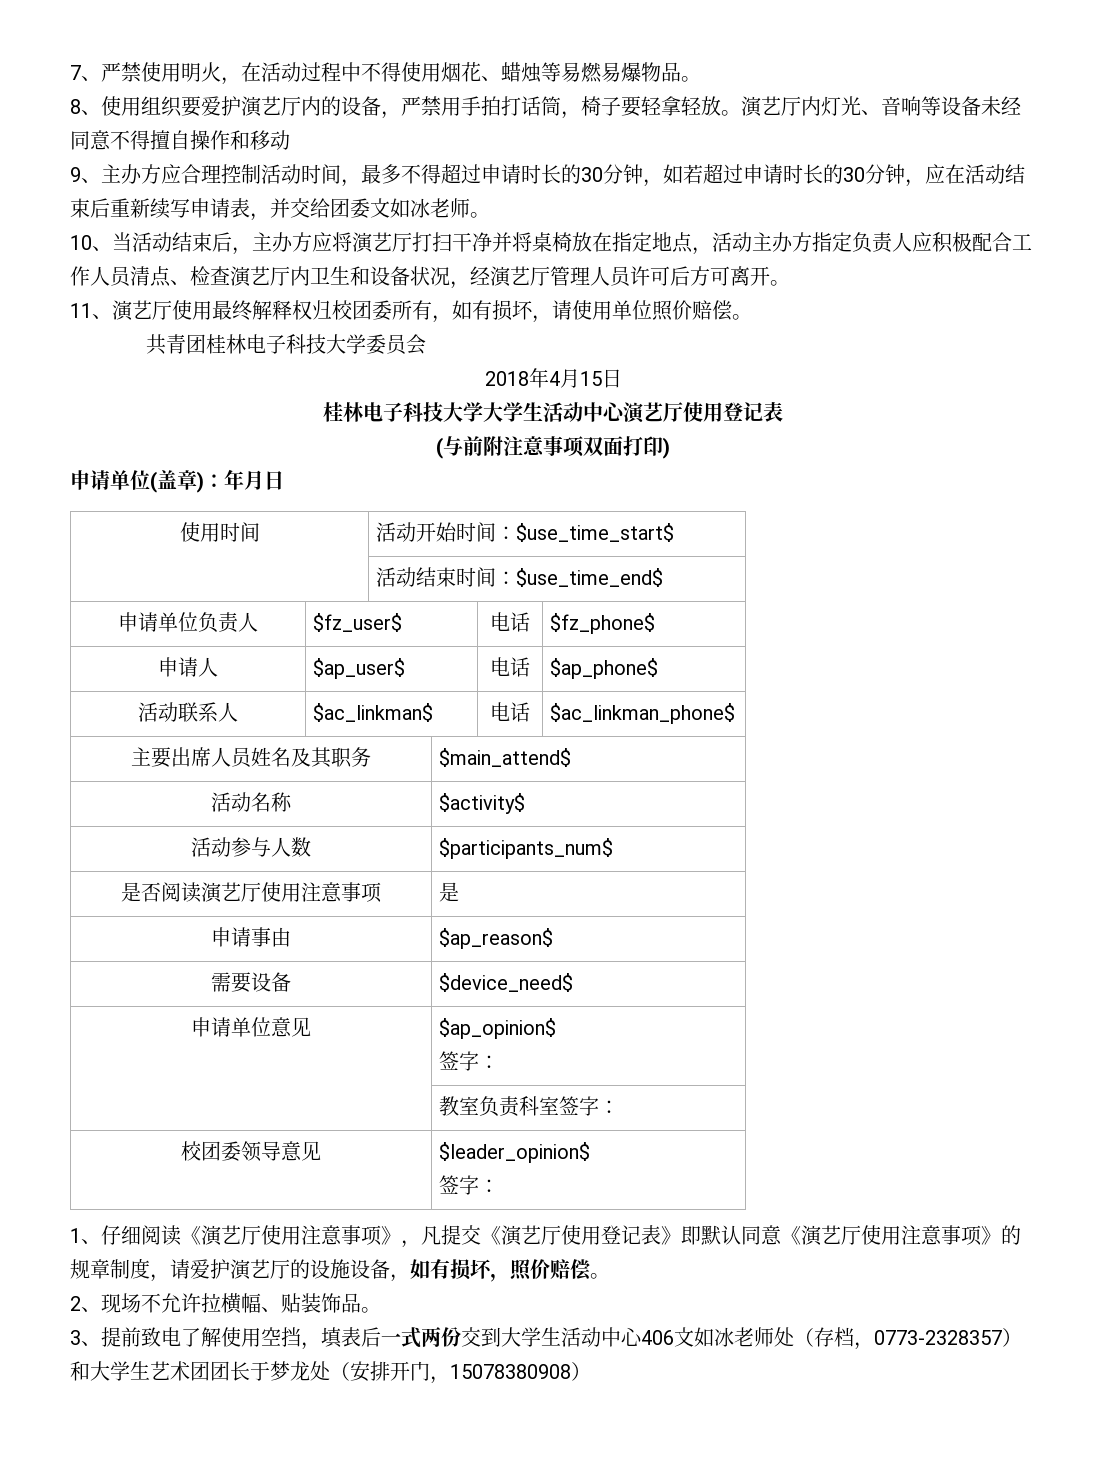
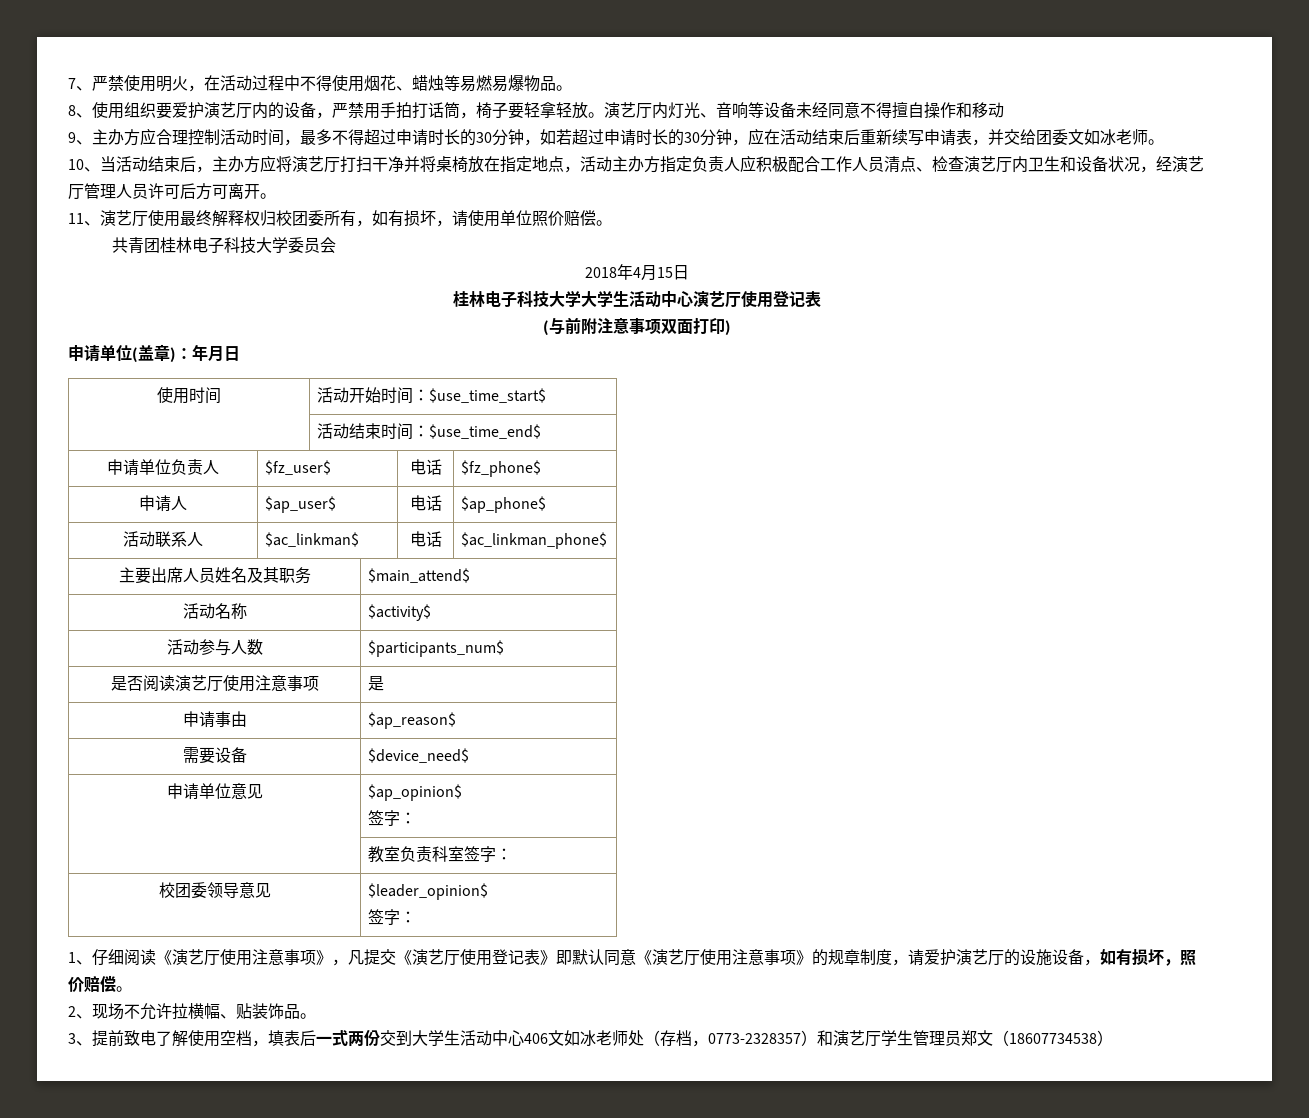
[281,1327,301,1347] 挡 -> [236,1030,252,1046] 档
[90,1361,571,1384] 大学生艺术团团长于梦龙处（安排开门，15078380908 -> [833,1030,1097,1046] 演艺厅学生管理员郑文（18607734538

